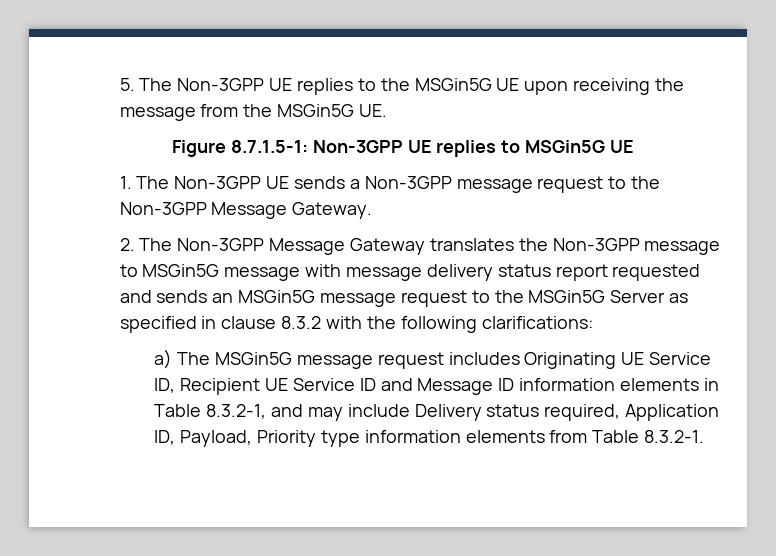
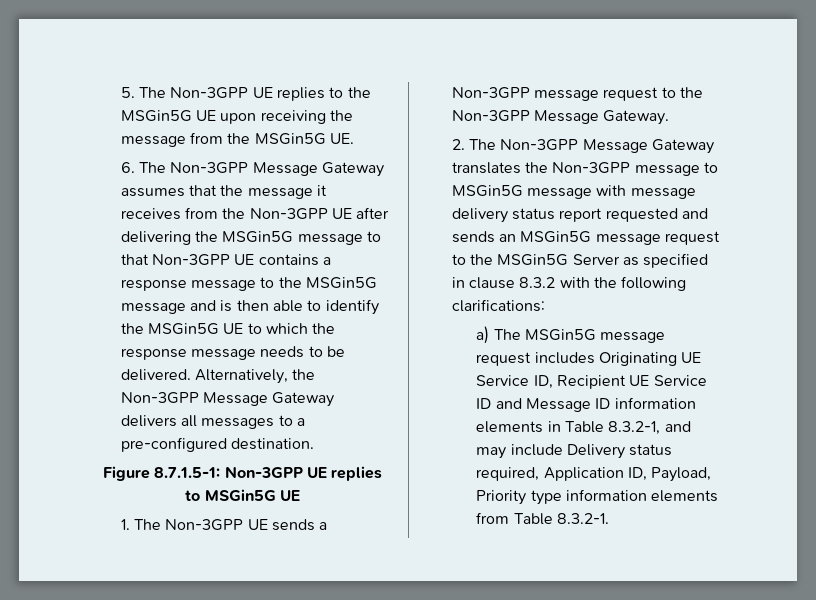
(388, 110) none -> [120,162,384,177] [120,185,327,199] [120,207,390,220] [120,231,381,245] [120,254,331,266] [120,277,377,291] [120,299,379,315] [120,323,336,335] [120,346,345,360] [120,369,316,384] [120,392,335,407] [120,415,305,429] [120,437,315,452] // 6. The Non-3GPP Message Gateway assumes that the message it receives from the Non-3GPP UE after delivering the MSGin5G message to that Non-3GPP UE contains a response message to the MSGin5G message and is then able to identify the MSGin5G UE to which the response message needs to be delivered. Alternatively, the Non-3GPP Message Gateway delivers all messages to a pre-configured destination.

